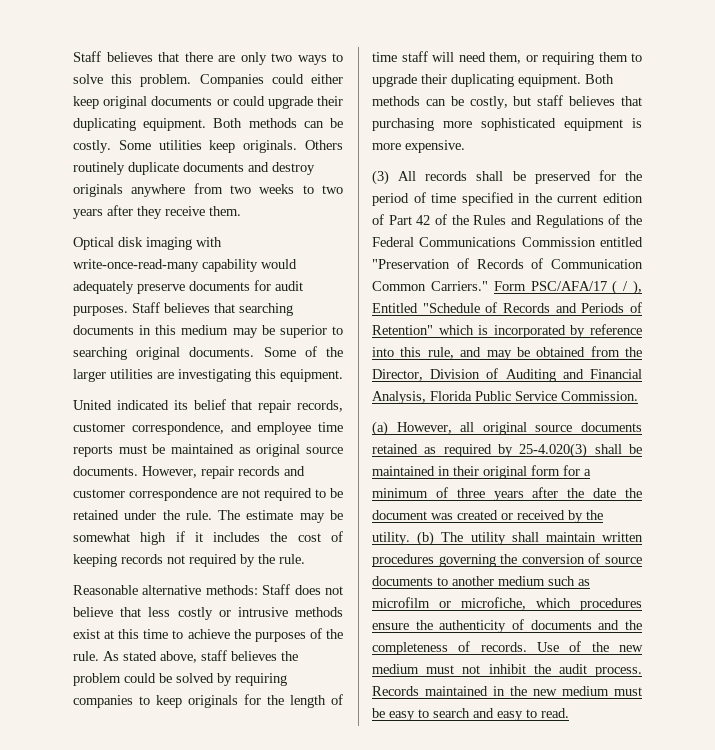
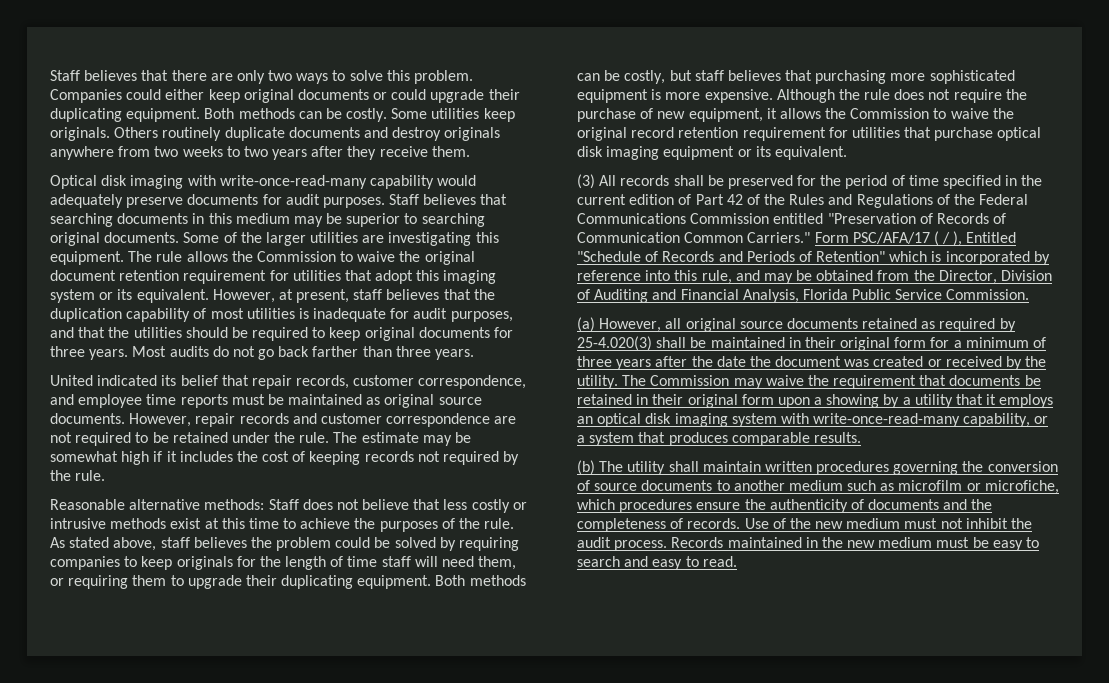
(343, 375) none -> [128,251,475,265] [50,270,497,284] [50,289,495,303] [50,308,513,322] [50,327,514,341] [50,346,475,360] The rule allows the Commission to waive the original document retention requirement for utilities that adopt this imaging system or its equivalent. However, at present, staff believes that the duplication capability of most utilities is inadequate for audit purposes, and that the utilities should be required to keep original documents for three years. Most audits do not go back farther than three years.
(465, 146) none -> [776,89,1027,103] [577,108,1014,122] [577,127,1042,141] [577,146,847,160] Although the rule does not require the purchase of new equipment, it allows the Commission to waive the original record retention requirement for utilities that purchase optical disk imaging equipment or its equivalent.
(410, 538) none -> [622,375,1041,389] [577,394,1054,408] [577,413,1049,427] [577,432,861,446] The Commission may waive the requirement that documents be retained in their original form upon a showing by a utility that it employs an optical disk imaging system with write-once-read-many capability, or a system that produces comparable results. //

